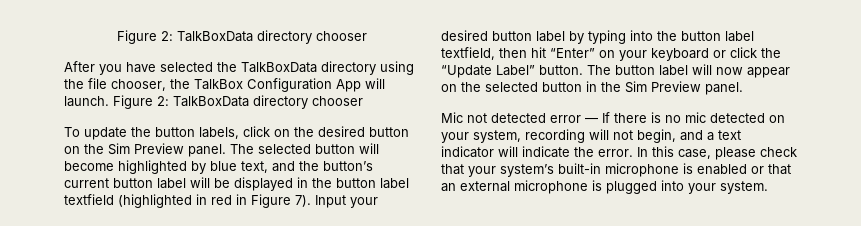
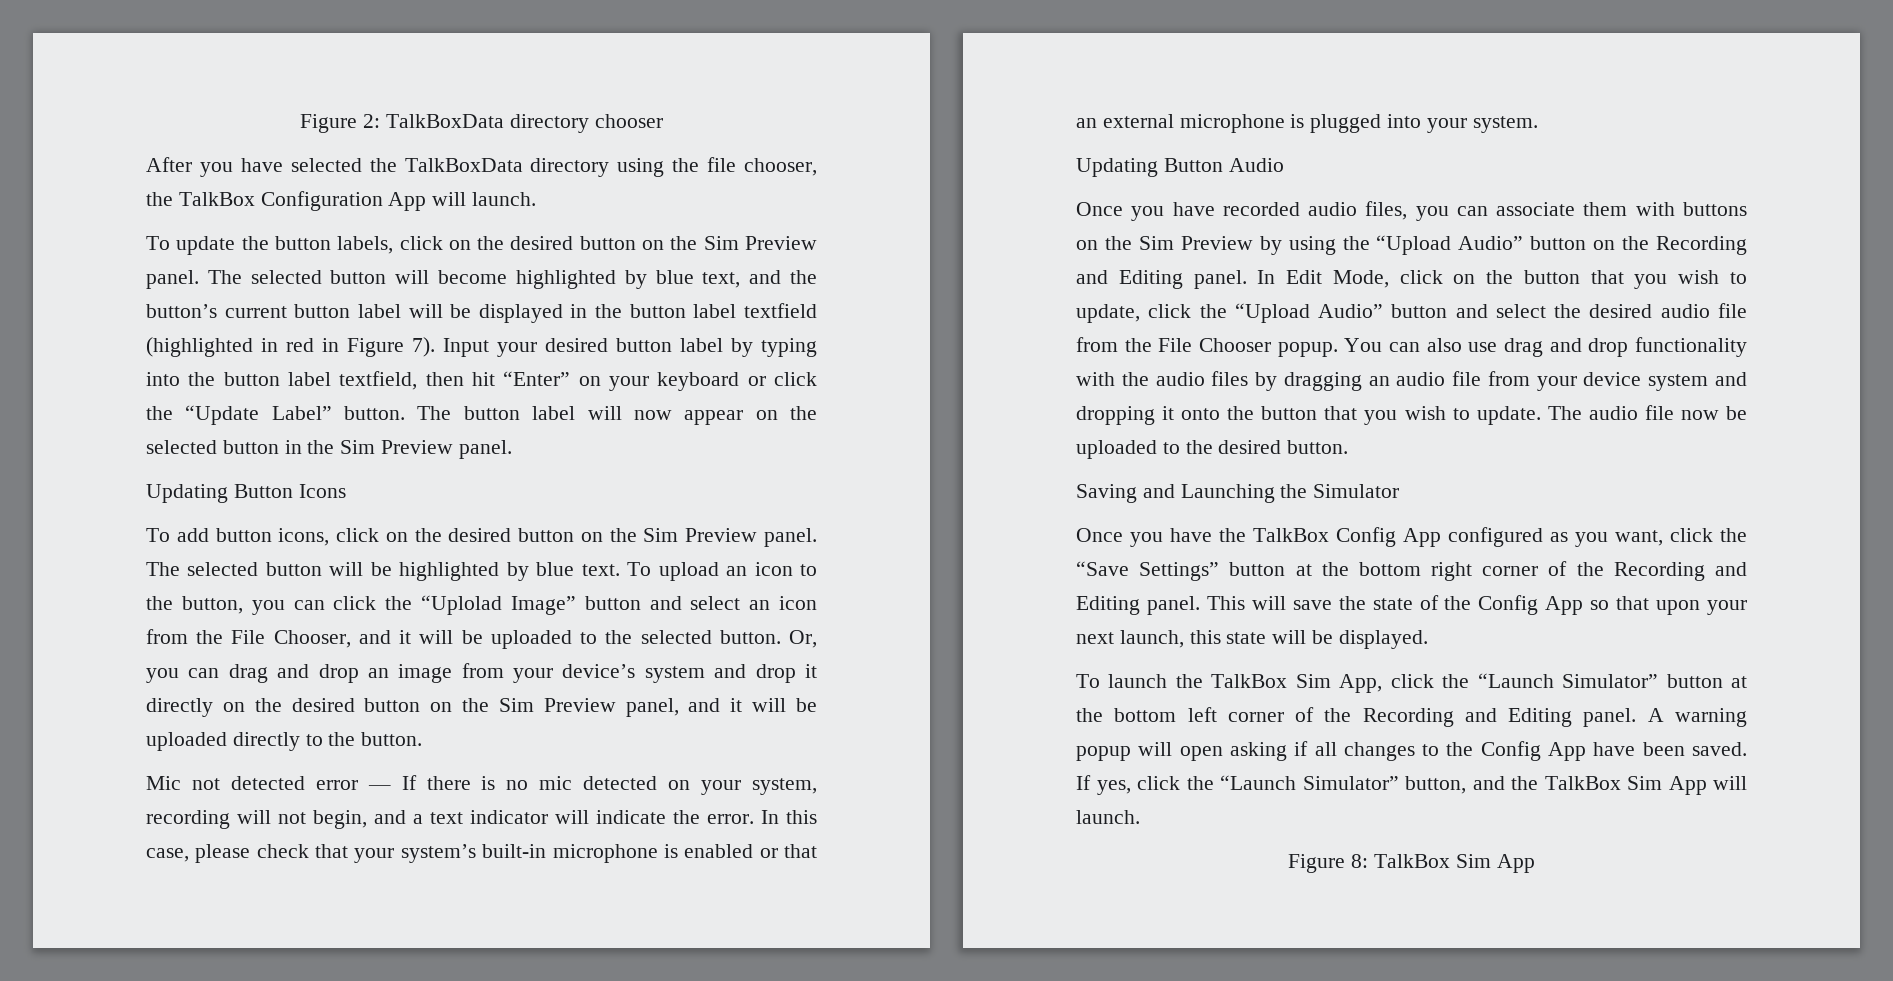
[113,95,363,109] Figure 2: TalkBoxData directory chooser -> (537, 199) none
(743, 88) none -> [146,484,346,503] [146,528,817,547] [146,562,817,581] [146,595,818,615] [146,629,817,649] [146,663,817,683] [146,698,817,717] [146,732,423,751] // Updating Button Icons // To add button icons, click on the desired button on the Sim Preview panel. The selected button will be highlighted by blue text. To upload an icon to the button, you can click the “Uplolad Image” button and select an icon from the File Chooser, and it will be uploaded to the selected button. Or, you can drag and drop an image from your device’s system and drop it directly on the desired button on the Sim Preview panel, and it will be uploaded directly to the button.
(768, 187) none -> [1076,158,1284,177] [1076,201,1747,221] [1076,235,1747,255] [1076,270,1747,289] [1076,303,1747,323] [1076,337,1747,357] [1076,371,1747,391] [1076,405,1747,425] [1076,440,1349,459] [1076,484,1400,503] [1076,527,1747,547] [1076,561,1747,581] [1076,595,1747,615] [1076,630,1428,649] [1076,673,1747,693] [1076,707,1747,727] [1076,741,1747,761] [1076,775,1747,795] [1076,810,1140,824] [1288,854,1535,873] // Updating Button Audio // Once you have recorded audio files, you can associate them with buttons on the Sim Preview by using the “Upload Audio” button on the Recording and Editing panel. In Edit Mode, click on the button that you wish to update, click the “Upload Audio” button and select the desired audio file from the File Chooser popup. You can also use drag and drop functionality with the audio files by dragging an audio file from your device system and dropping it onto the button that you wish to update. The audio file now be uploaded to the desired button. // Saving and Launching the Simulator // Once you have the TalkBox Config App configured as you want, click the “Save Settings” button at the bottom right corner of the Recording and Editing panel. This will save the state of the Config App so that upon your next launch, this state will be displayed. // To launch the TalkBox Sim App, click the “Launch Simulator” button at the bottom left corner of the Recording and Editing panel. A warning popup will open asking if all changes to the Config App have been saved. If yes, click the “Launch Simulator” button, and the TalkBox Sim App will launch. // Figure 8: TalkBox Sim App

